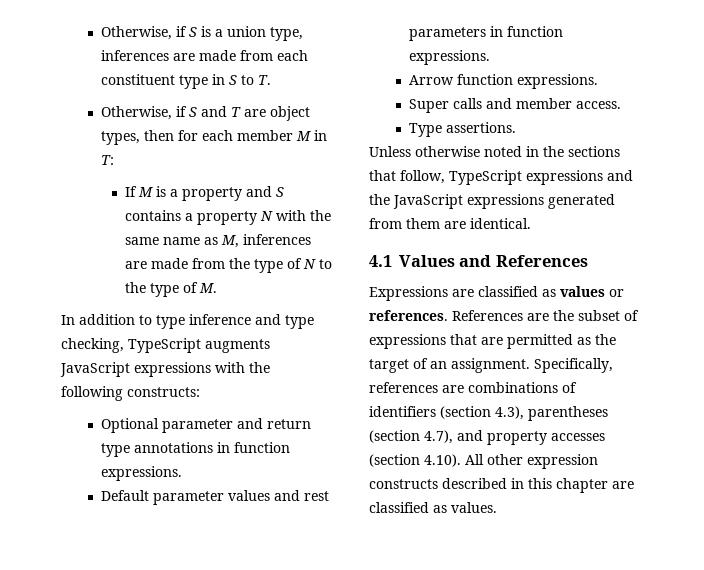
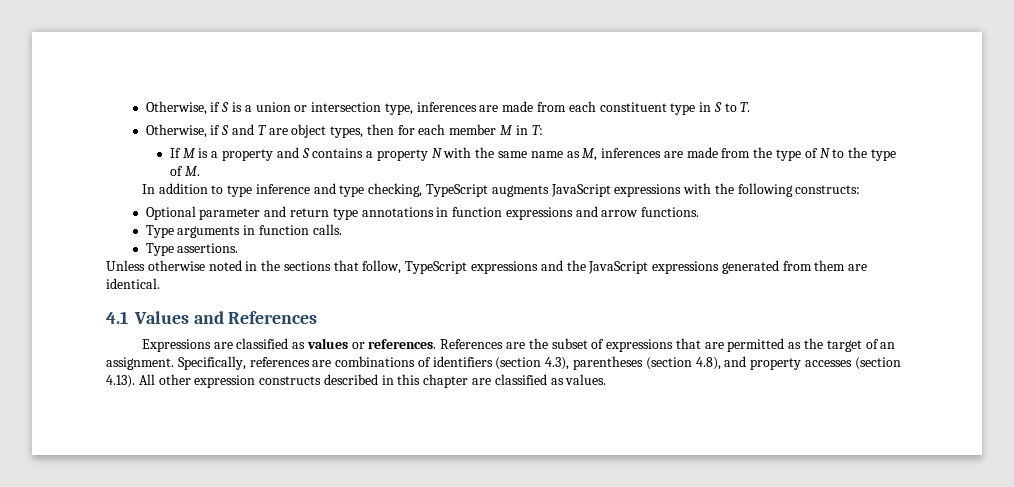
(266, 31) none -> [294,102,382,112] or intersection
[100,466,182,481] [100,490,329,505] [408,26,563,41] [408,50,490,65] [408,74,598,89] [408,98,621,113] expressions. // Default parameter values and rest parameters in function expressions. // Arrow function expressions. // Super calls and member access. -> [505,206,700,220] [145,224,342,238] expressions and arrow functions. // Type arguments in function calls.
[424,430,453,444] 4.7), -> [695,357,721,370] 4.8),
[424,454,461,467] 4.10). -> [106,375,135,388] 4.13).

